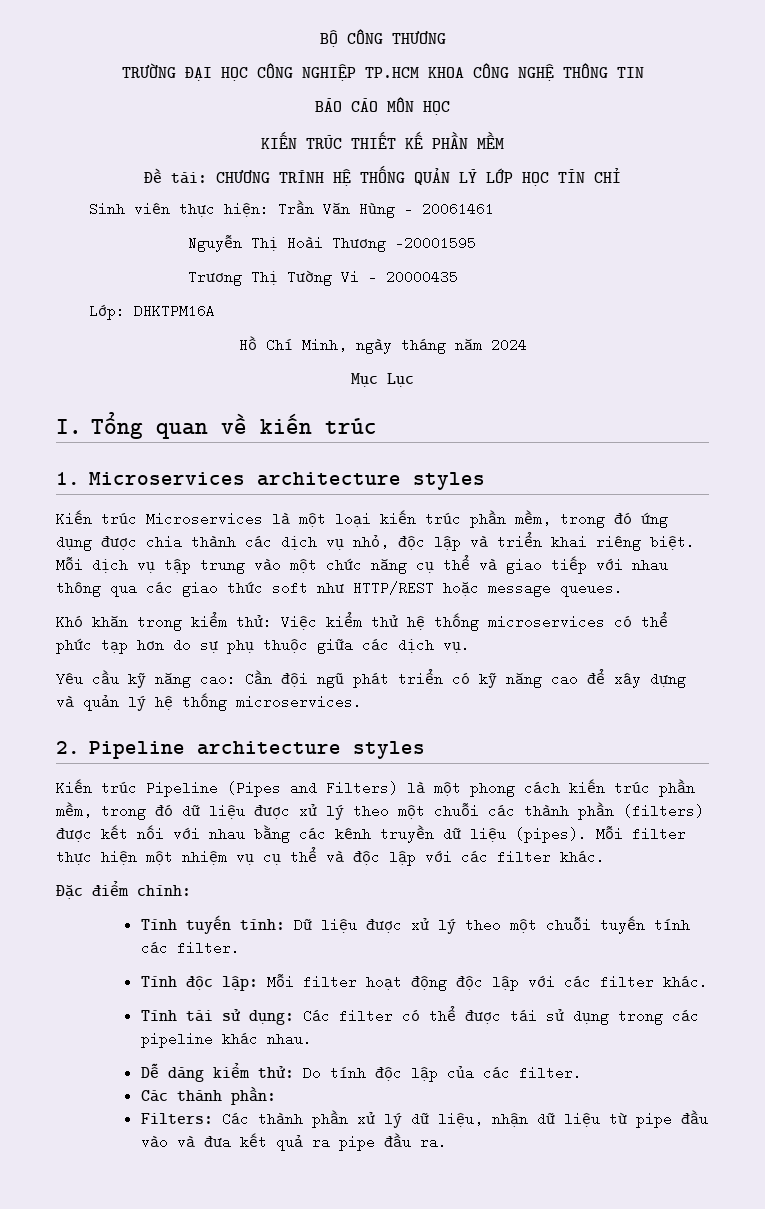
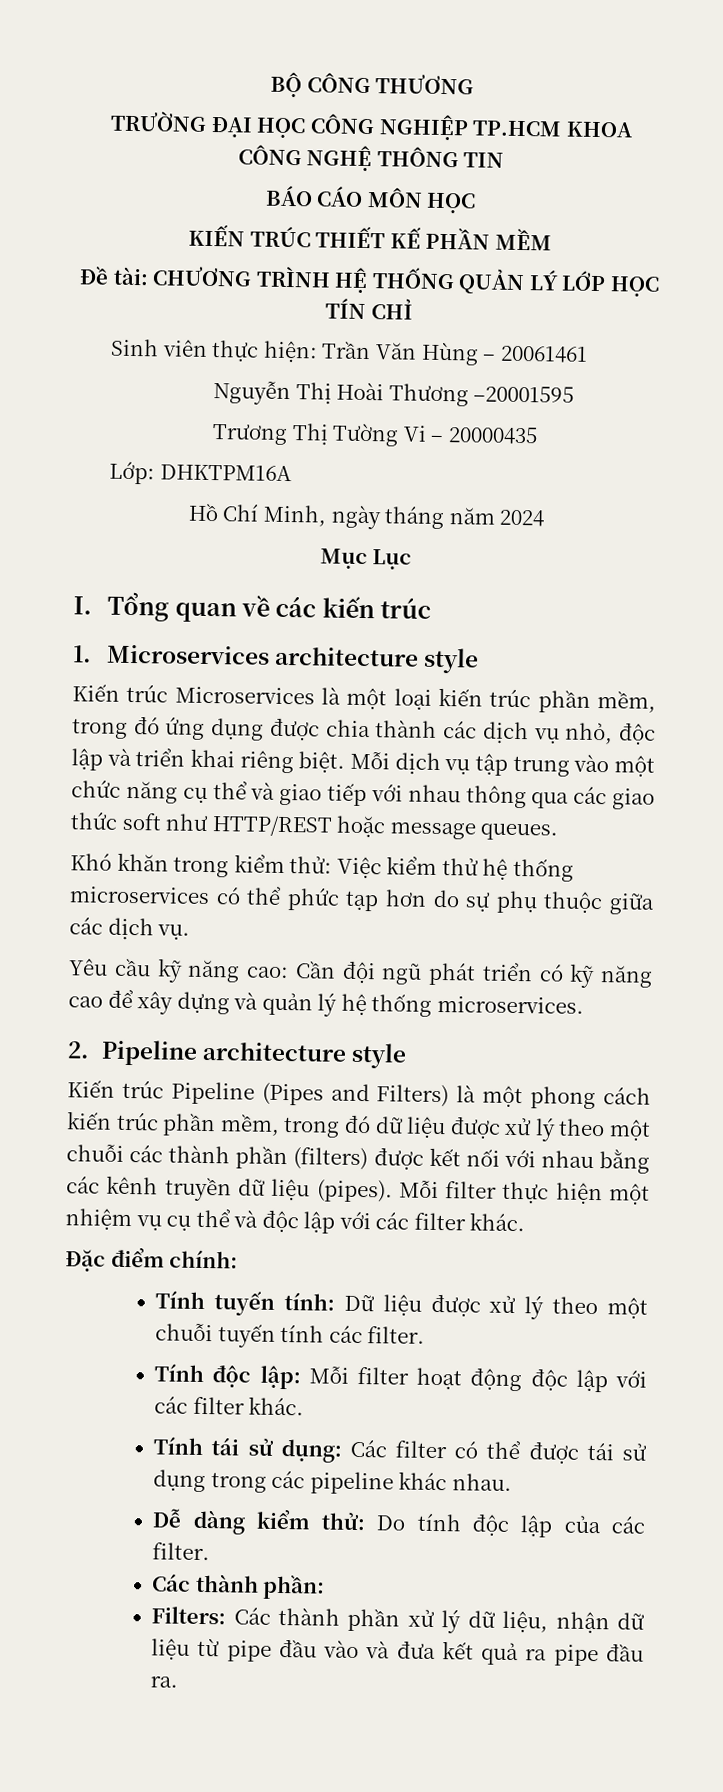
(247, 423) none -> [275,595,317,618] các
[413,472,486,490] styles -> [423,647,480,674] style
[353,741,426,759] styles -> [351,1042,408,1069] style

